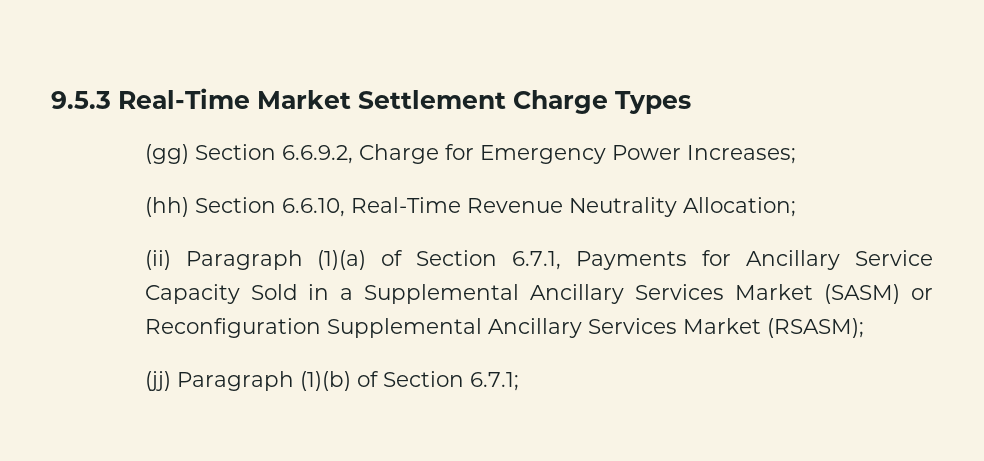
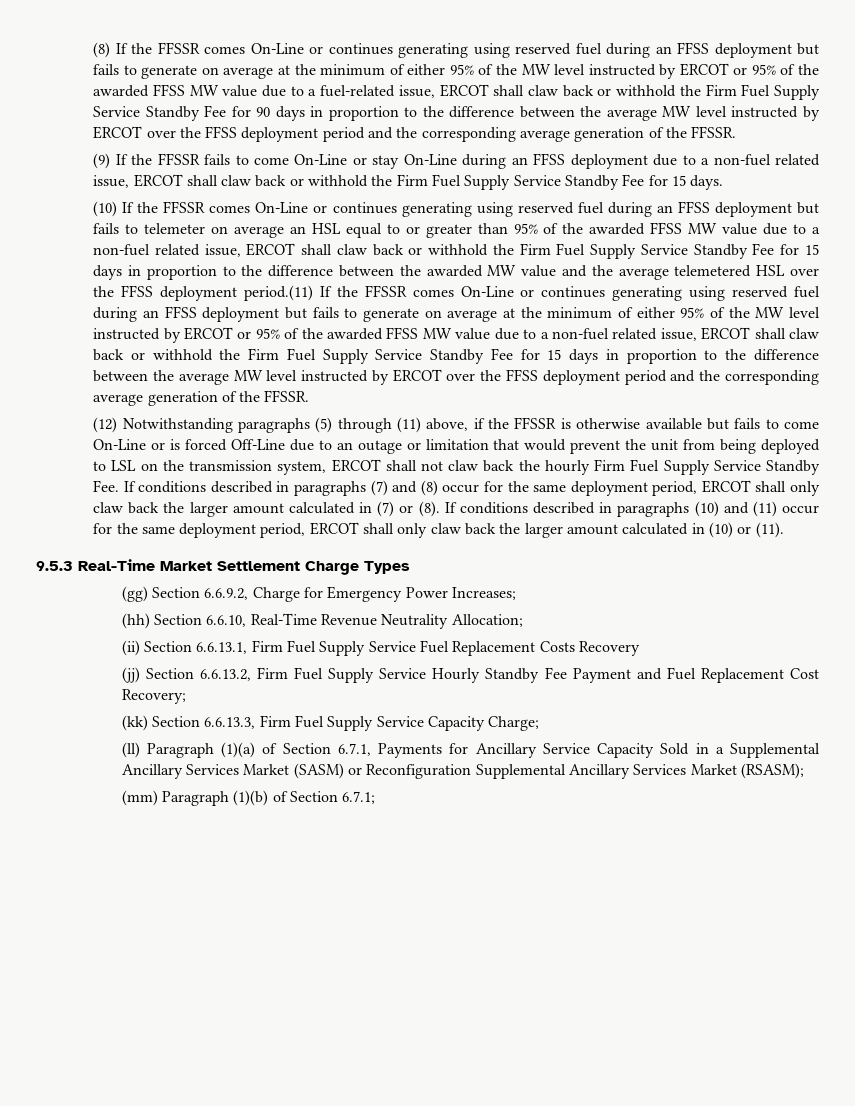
(51, 100) none -> [93,42,819,58] [93,63,820,79] [93,84,820,100] [93,105,820,121] [93,126,737,142] [93,153,820,169] [93,174,724,190] [93,201,819,217] [93,222,821,238] [93,243,819,259] [93,265,819,280] [93,285,820,301] [93,306,820,322] [93,327,820,343] [93,348,819,364] [93,369,819,385] [93,390,310,406] [93,417,819,433] [93,439,821,454] [93,459,820,475] [93,480,821,496] [93,501,819,517] [93,522,784,538] (8) If the FFSSR comes On-Line or continues generating using reserved fuel during an FFSS deployment but fails to generate on average at the minimum of either 95% of the MW level instructed by ERCOT or 95% of the awarded FFSS MW value due to a fuel-related issue, ERCOT shall claw back or withhold the Firm Fuel Supply Service Standby Fee for 90 days in proportion to the difference between the average MW level instructed by ERCOT over the FFSS deployment period and the corresponding average generation of the FFSSR. // (9) If the FFSSR fails to come On-Line or stay On-Line during an FFSS deployment due to a non-fuel related issue, ERCOT shall claw back or withhold the Firm Fuel Supply Service Standby Fee for 15 days. // (10) If the FFSSR comes On-Line or continues generating using reserved fuel during an FFSS deployment but fails to telemeter on average an HSL equal to or greater than 95% of the awarded FFSS MW value due to a non-fuel related issue, ERCOT shall claw back or withhold the Firm Fuel Supply Service Standby Fee for 15 days in proportion to the difference between the awarded MW value and the average telemetered HSL over the FFSS deployment period.(11) If the FFSSR comes On-Line or continues generating using reserved fuel during an FFSS deployment but fails to generate on average at the minimum of either 95% of the MW level instructed by ERCOT or 95% of the awarded FFSS MW value due to a non-fuel related issue, ERCOT shall claw back or withhold the Firm Fuel Supply Service Standby Fee for 15 days in proportion to the difference between the average MW level instructed by ERCOT over the FFSS deployment period and the corresponding average generation of the FFSSR. // (12) Notwithstanding paragraphs (5) through (11) above, if the FFSSR is otherwise available but fails to come On-Line or is forced Off-Line due to an outage or limitation that would prevent the unit from being deployed to LSL on the transmission system, ERCOT shall not claw back the hourly Firm Fuel Supply Service Standby Fee. If conditions described in paragraphs (7) and (8) occur for the same deployment period, ERCOT shall only claw back the larger amount calculated in (7) or (8). If conditions described in paragraphs (10) and (11) occur for the same deployment period, ERCOT shall only claw back the larger amount calculated in (10) or (11). //
(171, 260) none -> [144,640,640,656] [121,667,819,683] [121,689,186,704] [121,715,540,731] [121,742,140,758] Section 6.6.13.1, Firm Fuel Supply Service Fuel Replacement Costs Recovery // (jj) Section 6.6.13.2, Firm Fuel Supply Service Hourly Standby Fee Payment and Fuel Replacement Cost Recovery; // (kk) Section 6.6.13.3, Firm Fuel Supply Service Capacity Charge; // (ll)
[144,371,171,391] (jj) -> [121,790,158,806] (mm)

